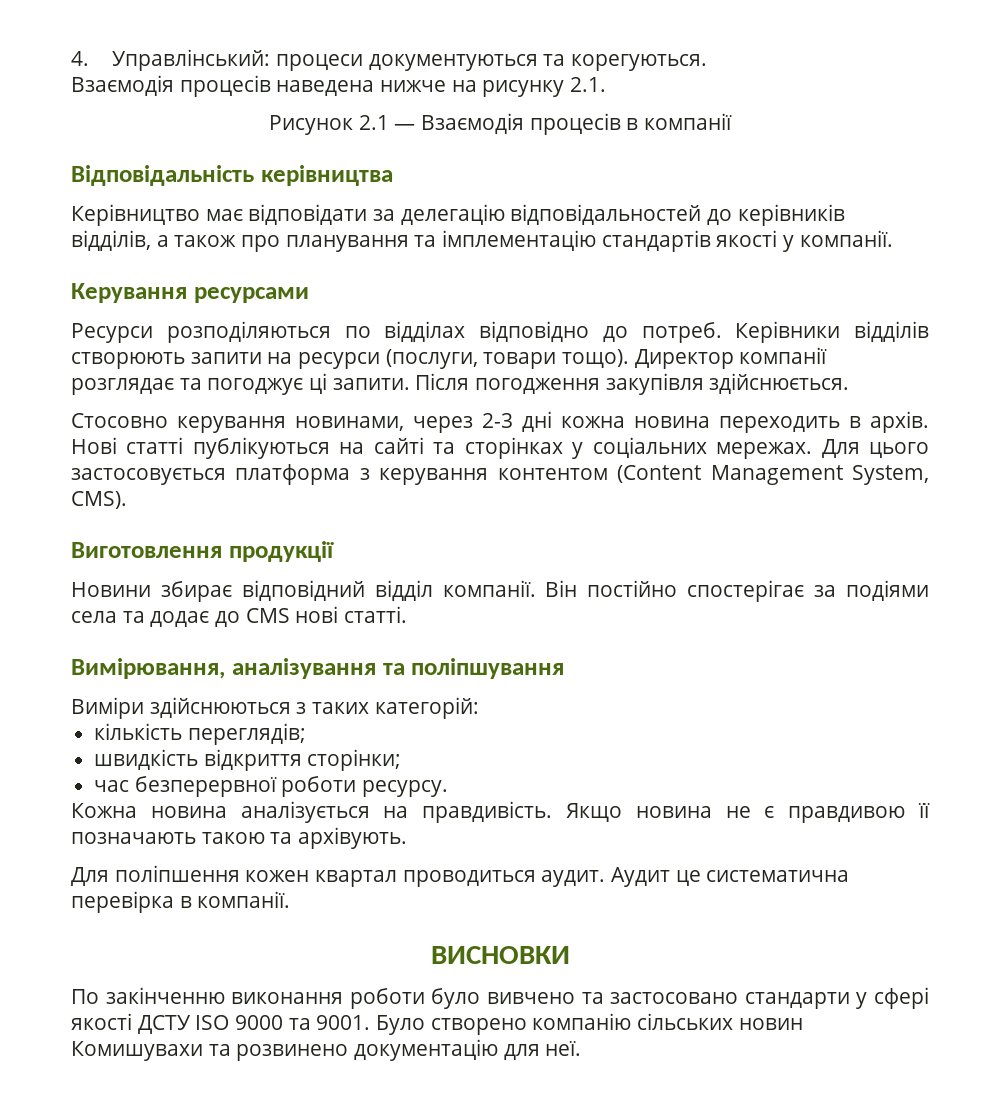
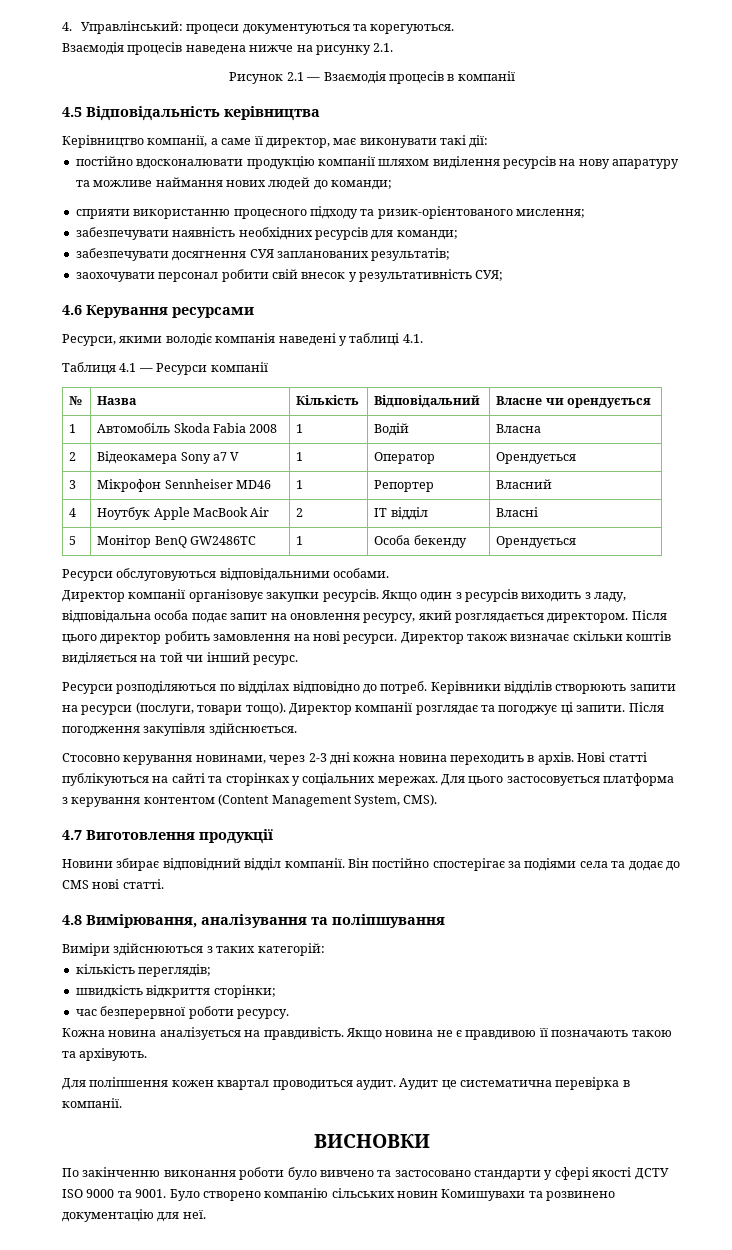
(733, 121) none -> [62,107,82,117] 4.5
[205,204,845,226] [71,230,893,252] [71,283,309,303] має відповідати за делегацію відповідальностей до керівників відділів, а також про планування та імплементацію стандартів якості у компанії. // Керування ресурсами -> [147,135,489,148] [75,156,680,169] [75,177,392,190] [75,206,585,219] [75,227,458,240] [75,248,451,261] [75,269,504,282] [62,305,254,318] [62,333,423,346] [62,362,268,375] [69,396,83,405] [97,396,138,405] [296,395,360,405] [374,395,481,408] [496,396,652,408] [69,424,77,433] [97,423,278,433] [296,424,304,433] [374,423,410,436] [496,424,542,433] [69,452,77,461] [97,451,240,464] [296,452,304,461] [374,452,436,464] [496,452,577,464] [69,480,77,489] [97,479,272,492] [296,480,304,489] [374,480,435,492] [496,479,553,489] [69,508,77,517] [97,507,270,520] [296,508,304,517] [374,507,428,520] [496,507,539,517] [69,536,77,545] [97,535,257,548] [296,536,304,545] [374,535,467,548] [496,536,577,548] [62,568,390,581] [62,589,627,602] [62,610,667,623] [62,631,672,644] [62,652,298,665] компанії, а саме її директор, має виконувати такі дії: // постійно вдосконалювати продукцію компанії шляхом виділення ресурсів на нову апаратуру та можливе наймання нових людей до команди; // сприяти використанню процесного підходу та ризик-орієнтованого мислення; // забезпечувати наявність необхідних ресурсів для команди; // забезпечувати досягнення СУЯ запланованих результатів; // заохочувати персонал робити свій внесок у результативність СУЯ; // 4.6 Керування ресурсами // Ресурси, якими володіє компанія наведені у таблиці 4.1. // Таблиця 4.1 — Ресурси компанії // № | Назва | Кількість | Відповідальний | Власне чи орендується // 1 | Автомобіль Skoda Fabia 2008 | 1 | Водій | Власна // 2 | Відеокамера Sony a7 V | 1 | Оператор | Орендується // 3 | Мікрофон Sennheiser MD46 | 1 | Репортер | Власний // 4 | Ноутбук Apple MacBook Air | 2 | ІТ відділ | Власні // 5 | Монітор BenQ GW2486TC | 1 | Особа бекенду | Орендується // Ресурси обслуговуються відповідальними особами. // Директор компанії організовує закупки ресурсів. Якщо один з ресурсів виходить з ладу, відповідальна особа подає запит на оновлення ресурсу, який розглядається директором. Після цього директор робить замовлення на нові ресурси. Директор також визначає скільки коштів виділяється на той чи інший ресурс.
(127, 500) none -> [62,830,82,840] 4.7
(408, 614) none -> [62,915,82,925] 4.8

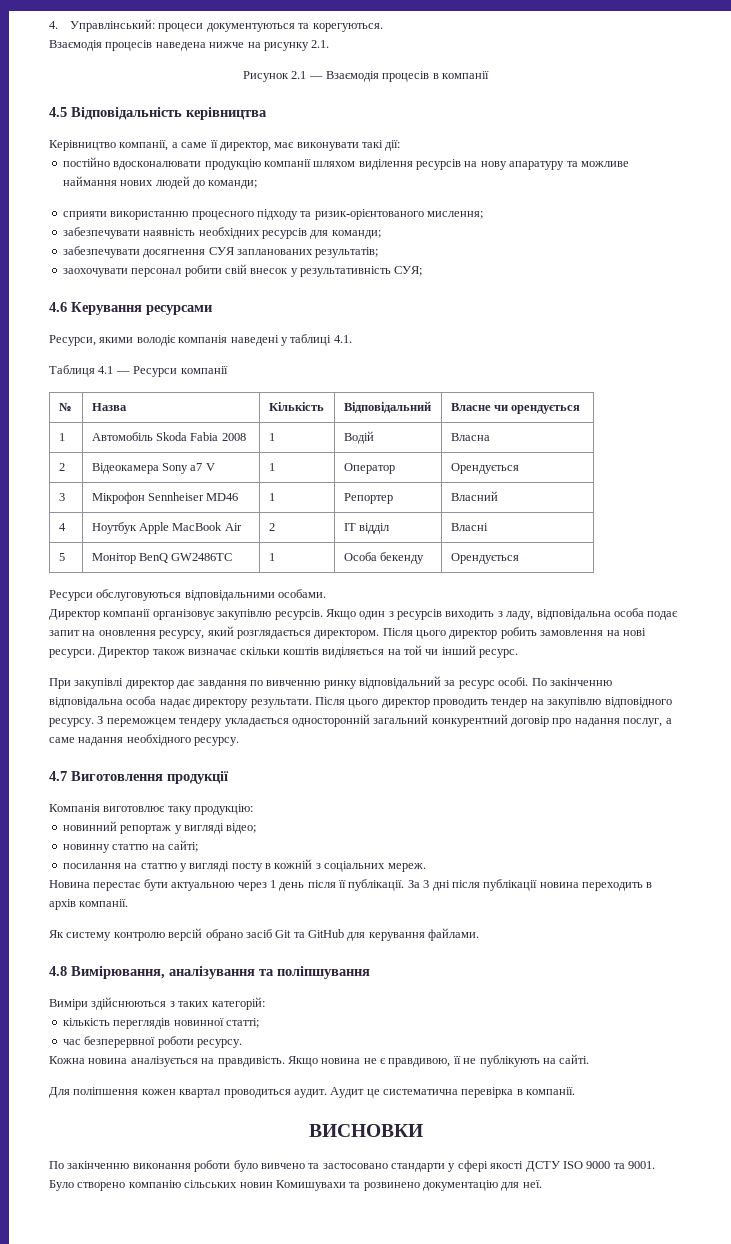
[266,592,320,602] закупки -> [217,609,272,620] закупівлю
[62,681,676,694] [62,702,664,715] [62,723,297,736] [62,752,647,765] [62,773,675,786] [62,794,438,807] [62,829,273,844] [62,858,680,871] [62,879,164,889] Ресурси розподіляються по відділах відповідно до потреб. Керівники відділів створюють запити на ресурси (послуги, товари тощо). Директор компанії розглядає та погоджує ці запити. Після погодження закупівля здійснюється. // Стосовно керування новинами, через 2-3 дні кожна новина переходить в архів. Нові статті публікуються на сайті та сторінках у соціальних мережах. Для цього застосовується платформа з керування контентом (Content Management System, CMS). // 4.7 Виготовлення продукції // Новини збирає відповідний відділ компанії. Він постійно спостерігає за подіями села та додає до CMS нові статті. -> [49,676,612,689] [49,696,672,708] [49,714,672,727] [49,734,240,746] [49,771,229,784] [49,804,254,815] [62,821,257,834] [62,840,198,853] [62,859,426,872] [49,879,653,891] [49,899,129,910] [49,928,480,941] При закупівлі директор дає завдання по вивченню ринку відповідальний за ресурс особі. По закінченню відповідальна особа надає директору результати. Після цього директор проводить тендер на закупівлю відповідного ресурсу. З переможцем тендеру укладається односторонній загальний конкурентний договір про надання послуг, а саме надання необхідного ресурсу. // 4.7 Виготовлення продукції // Компанія виготовлює таку продукцію: // новинний репортаж у вигляді відео; // новинну статтю на сайті; // посилання на статтю у вигляді посту в кожній з соціальних мереж. // Новина перестає бути актуальною через 1 день після її публікації. За 3 дні після публікації новина переходить в архів компанії. // Як систему контролю версій обрано засіб Git та GitHub для керування файлами.
[138,964,212,977] [75,985,276,998] переглядів; // швидкість відкриття сторінки; -> [113,1018,259,1029] переглядів новинної статті;
[465,1028,672,1040] [62,1048,148,1061] правдивою її позначають такою та архівують. -> [388,1054,590,1067] правдивою, її не публікують на сайті.

